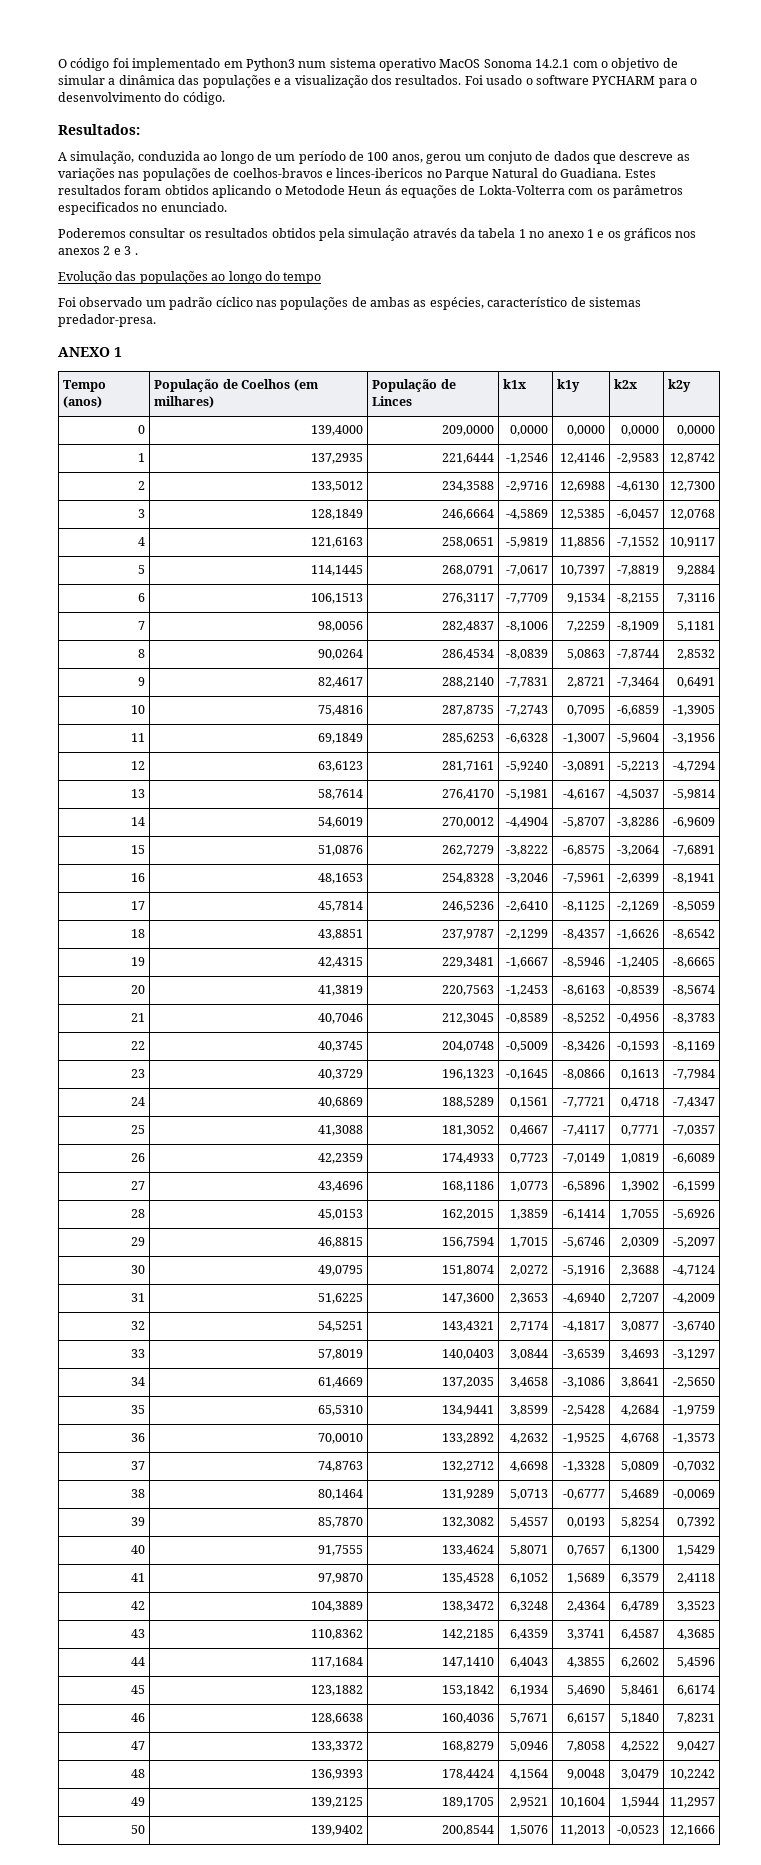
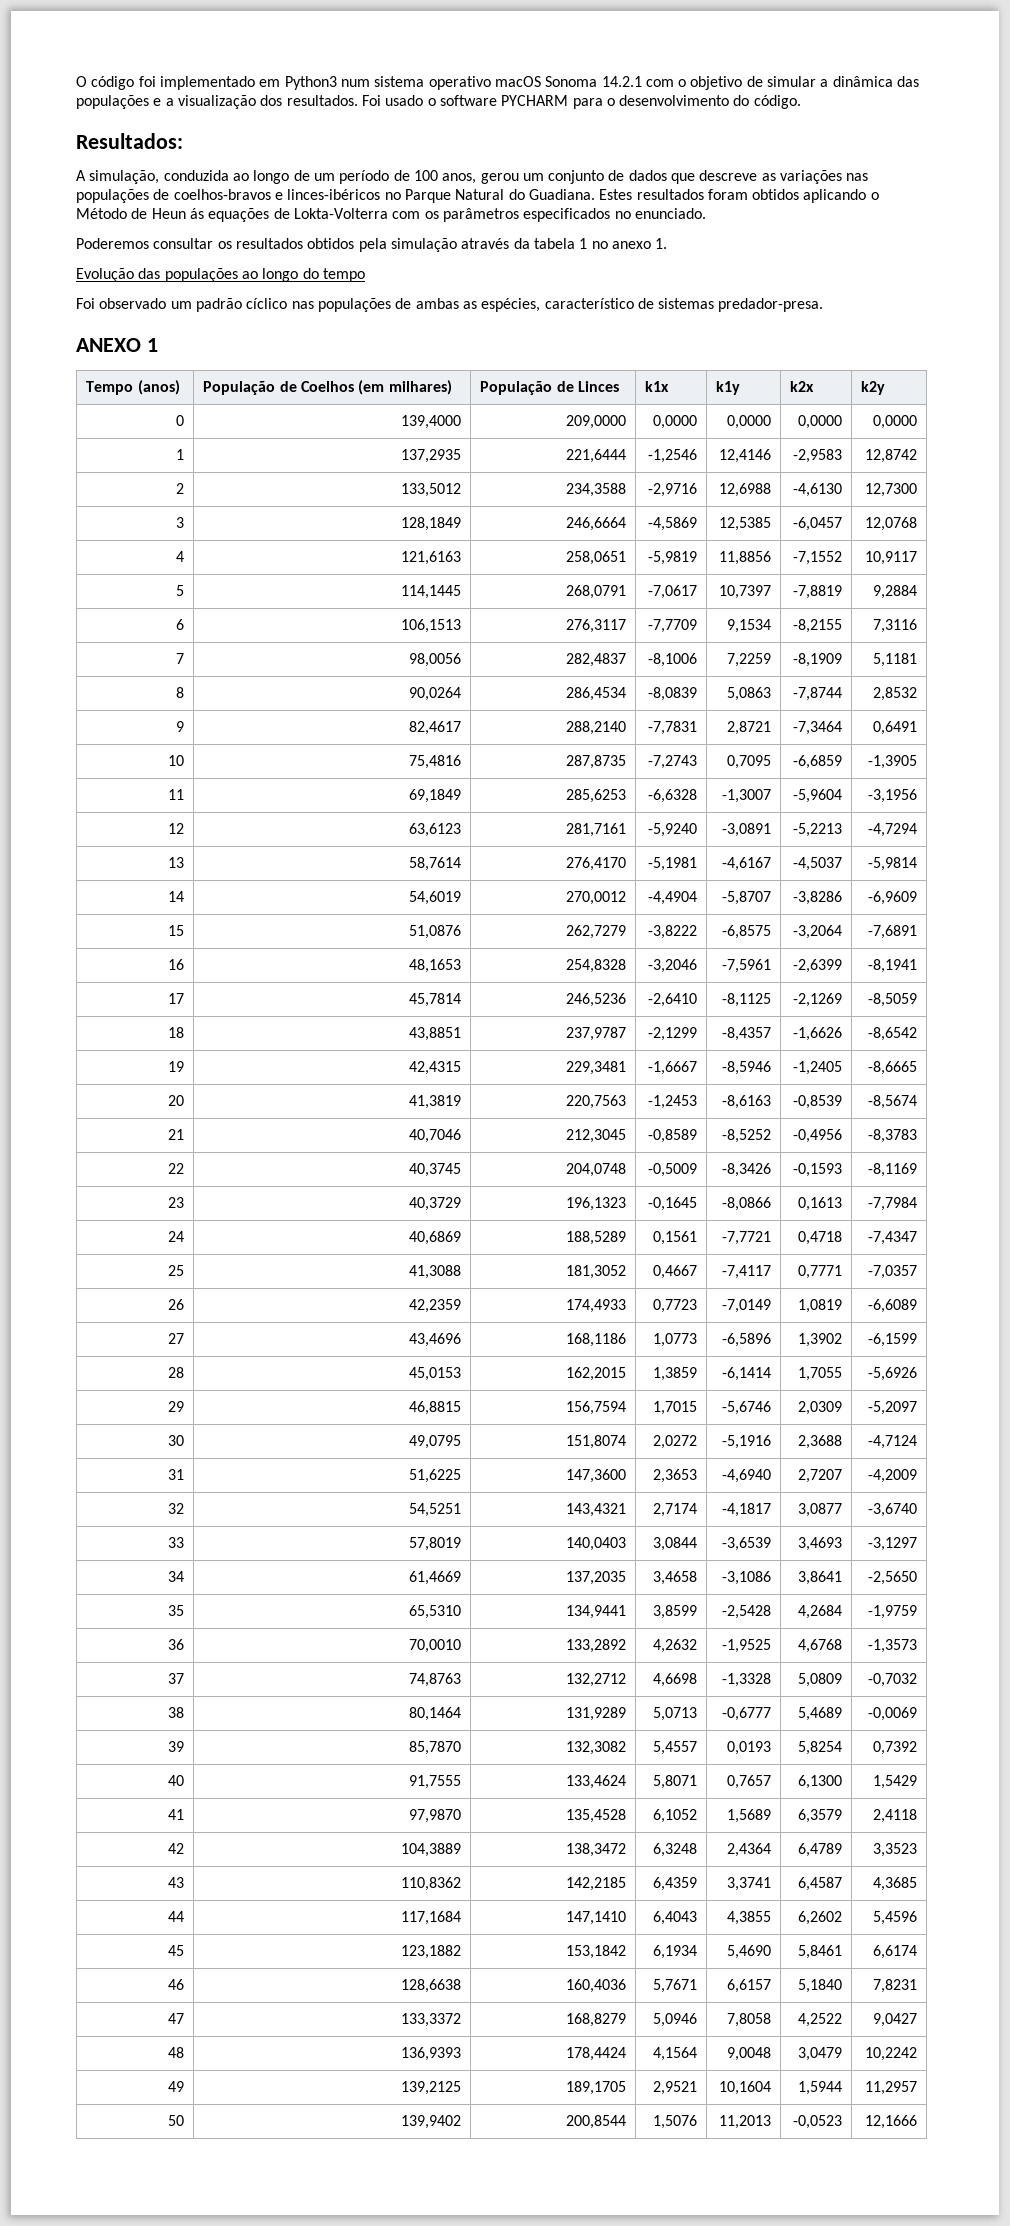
[439,59,481,68] MacOS -> [494,76,541,87] macOS
[487,151,532,164] conjuto -> [548,170,605,184] conjunto
[336,168,424,178] linces-ibericos -> [287,189,381,200] linces-ibéricos
[284,185,345,195] Metodode -> [76,208,148,219] Método de
[586,228,697,241] [58,246,138,255] 1 e os gráficos nos anexos 2 e 3 . -> [655,238,668,249] 1.

